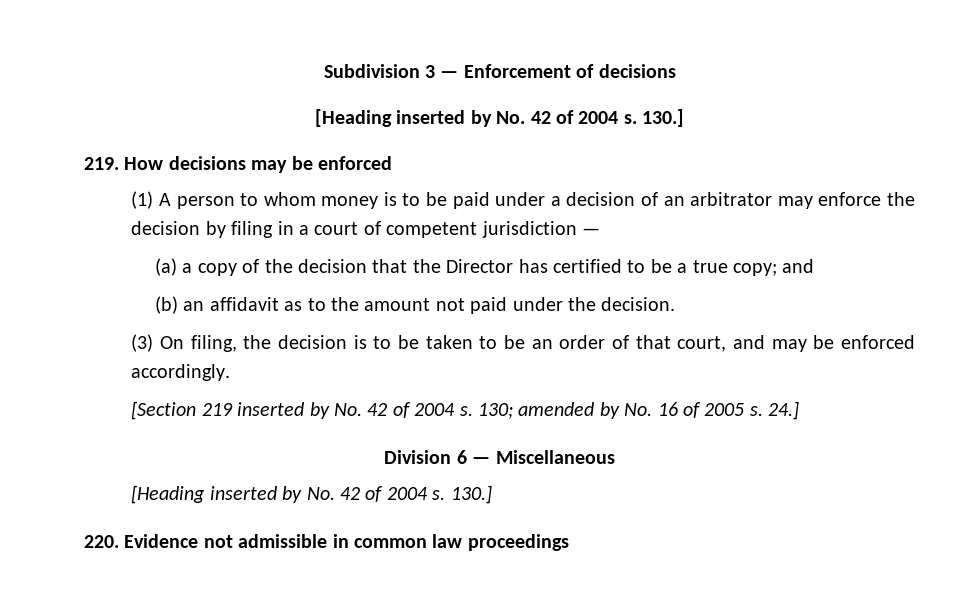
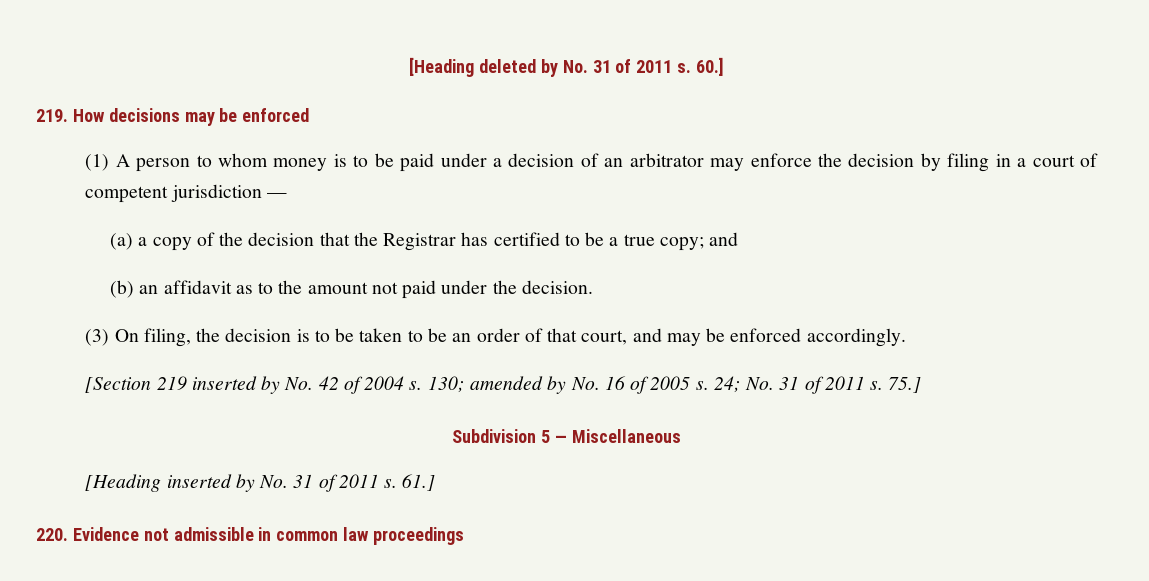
[323,64,676,78] [314,109,685,127] Subdivision 3 — Enforcement of decisions // [Heading inserted by No. 42 of 2004 s. 130.] -> [409,57,724,77] [Heading deleted by No. 31 of 2011 s. 60.]
[446,259,514,273] Director -> [383,233,457,251] Registrar
[768,401,800,420] [384,450,467,464] 24.] // Division 6 -> [713,376,922,394] [452,429,551,443] 24; No. 31 of 2011 s. 75.] // Subdivision 5
[339,485,492,504] 42 of 2004 s. 130.] -> [293,474,436,492] 31 of 2011 s. 61.]

